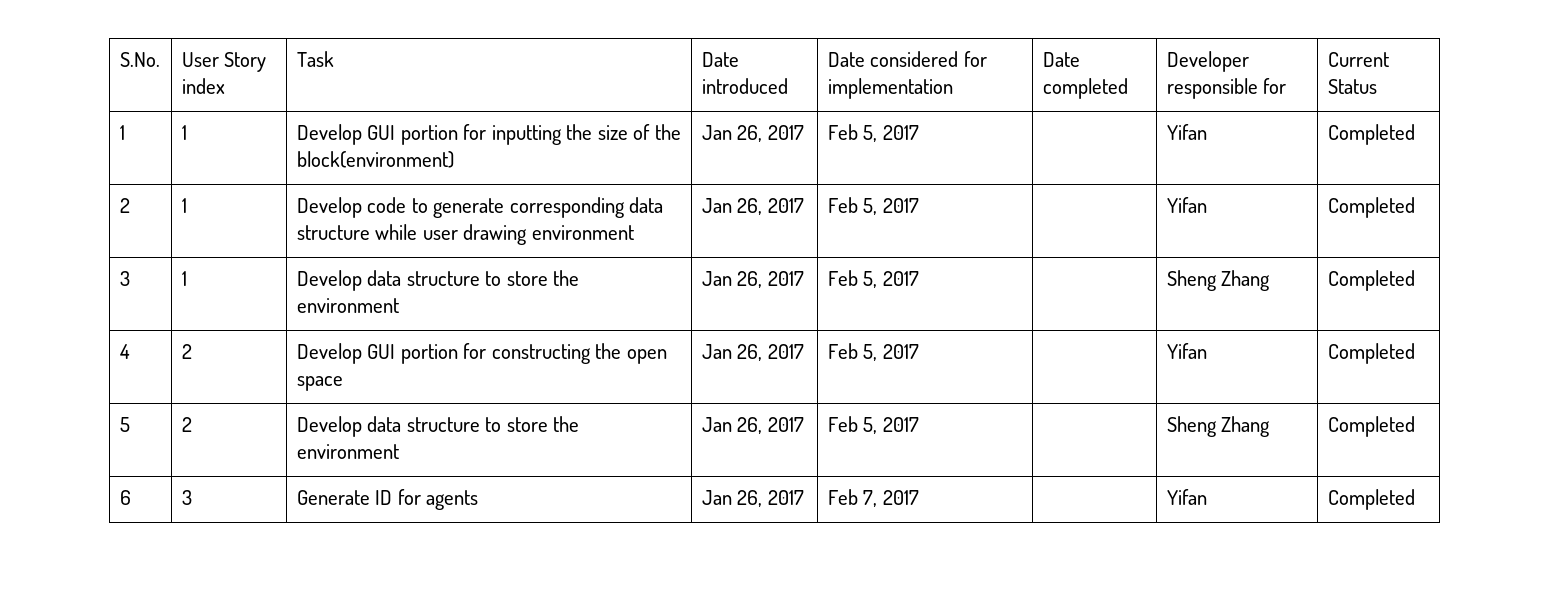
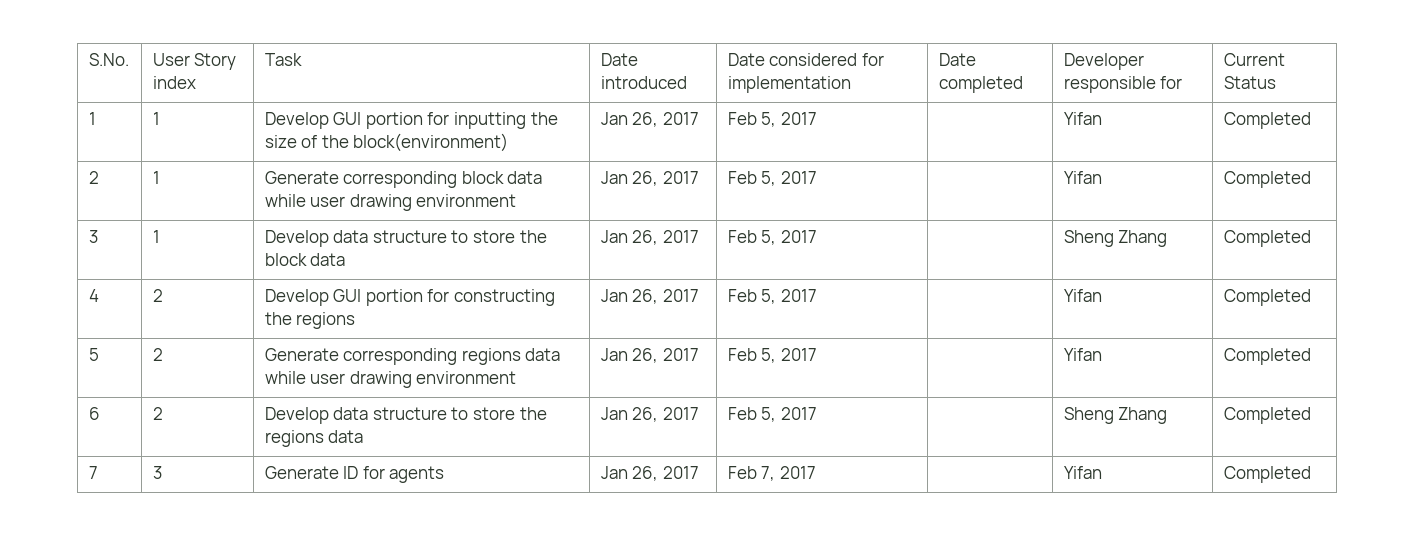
[296,197,664,218] [296,225,370,240] Develop code to generate corresponding data structure -> [264,171,543,188] Generate corresponding block data
[296,298,399,313] environment -> [264,253,346,266] block data
[626,349,667,364] [296,376,343,391] open space -> [296,312,356,329] regions
[296,416,580,437] [296,444,399,459] [701,417,804,434] [827,416,919,434] [1166,416,1271,437] [1327,416,1415,437] [119,490,131,505] | Develop data structure to store the environment | Jan 26, 2017 | Feb 5, 2017 | | Sheng Zhang | Completed // 6 -> [264,348,561,365] [264,371,517,388] [600,348,699,363] [727,348,817,363] [1063,348,1102,361] [1223,348,1311,365] [88,407,100,420] [152,407,163,420] [264,407,547,424] [264,430,364,447] [600,407,699,422] [727,407,817,422] [1063,407,1168,424] [1223,407,1311,424] [88,466,98,479] | Generate corresponding regions data while user drawing environment | Jan 26, 2017 | Feb 5, 2017 | | Yifan | Completed // 6 | 2 | Develop data structure to store the regions data | Jan 26, 2017 | Feb 5, 2017 | | Sheng Zhang | Completed // 7

